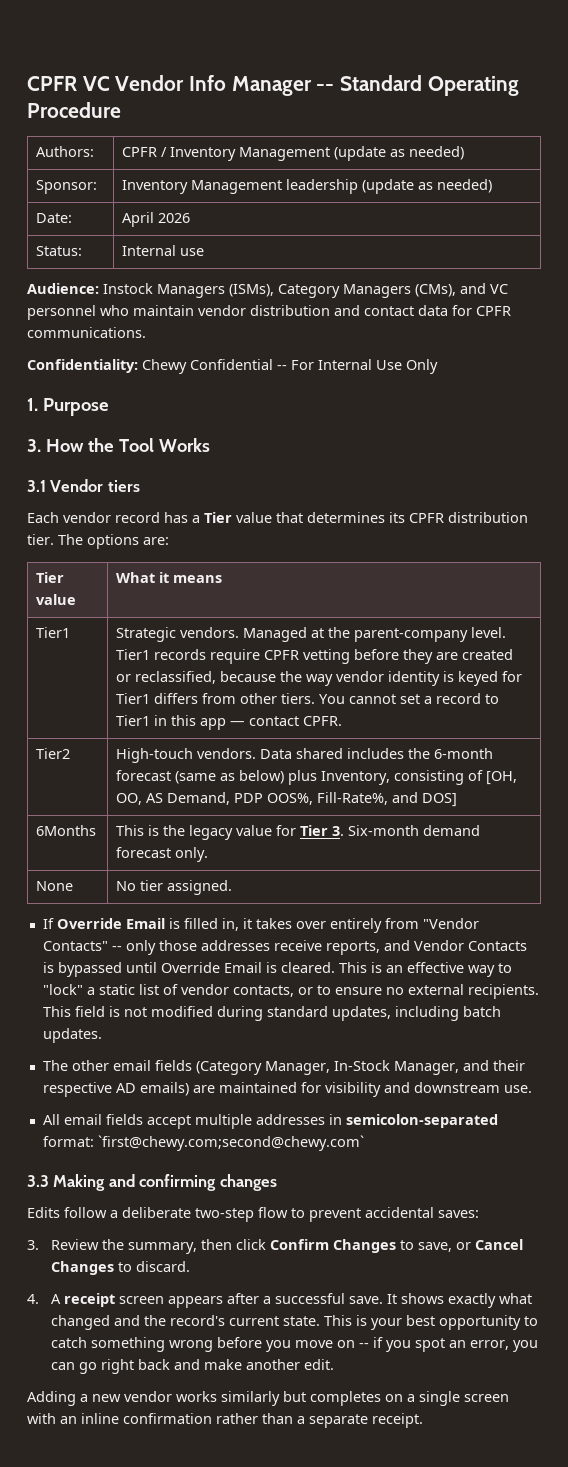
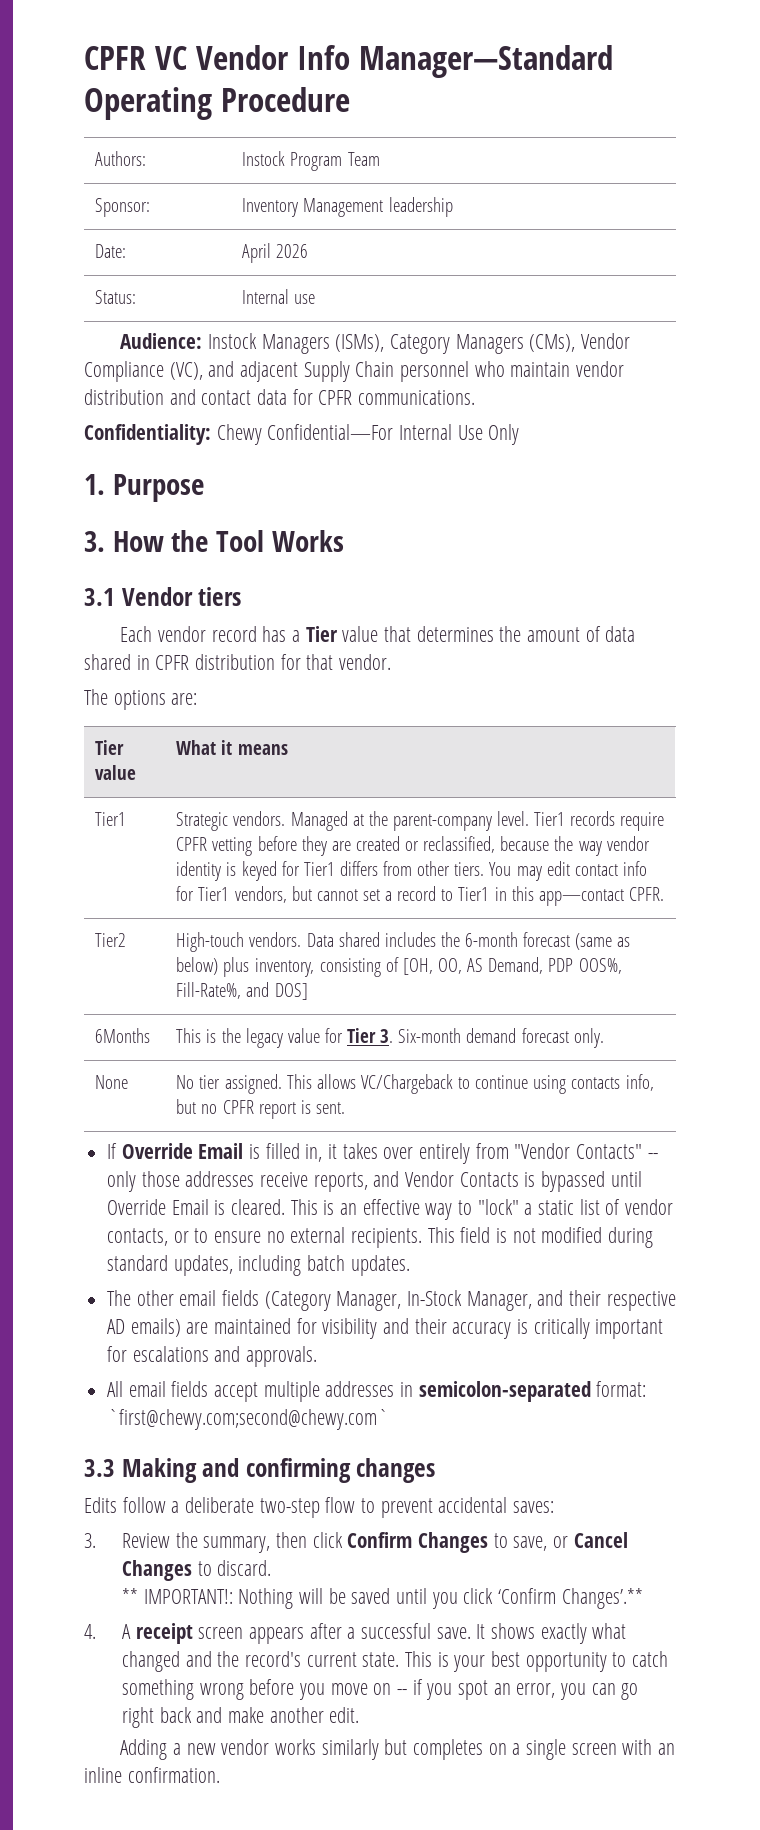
[231,75,423,96] Manager -- Standard -> [358,45,613,78] Manager—Standard
[122,146,465,161] CPFR / Inventory Management (update as needed) -> [242,151,381,171] Instock Program Team
[362,179,493,194] (update as needed) -> (453, 207) none
[460,283,508,294] and VC -> [580,333,630,349] [84,361,395,382] Vendor Compliance (VC), and adjacent Supply Chain
[190,359,314,370] Confidential -- For -> [267,424,394,440] Confidential—For
[389,512,528,523] [27,534,54,545] its CPFR distribution tier. -> [499,626,636,642] [84,654,392,670] the amount of data shared in CPFR distribution for that vendor. //
(346, 699) none -> [516,861,647,881] [176,886,312,903] may edit contact info for Tier1 vendors, but
[200,716,300,730] app — contact -> [538,889,624,906] app—contact
[321,771,391,785] Inventory, -> [254,958,315,977] inventory,
(233, 887) none -> [286,1074,654,1094] [176,1099,345,1119] This allows VC/Chargeback to continue using contacts info, but no CPFR report is sent.
[413,1082,532,1093] downstream use. -> [414,1318,664,1339] [107,1346,318,1367] their accuracy is critically important for escalations and approvals.
(190, 1266) none -> [121,1588,643,1609] // ** IMPORTANT!: Nothing will be saved until you click ‘Confirm Changes’.**
[123,1413,423,1428] confirmation rather than a separate receipt. -> [127,1767,220,1783] confirmation.

